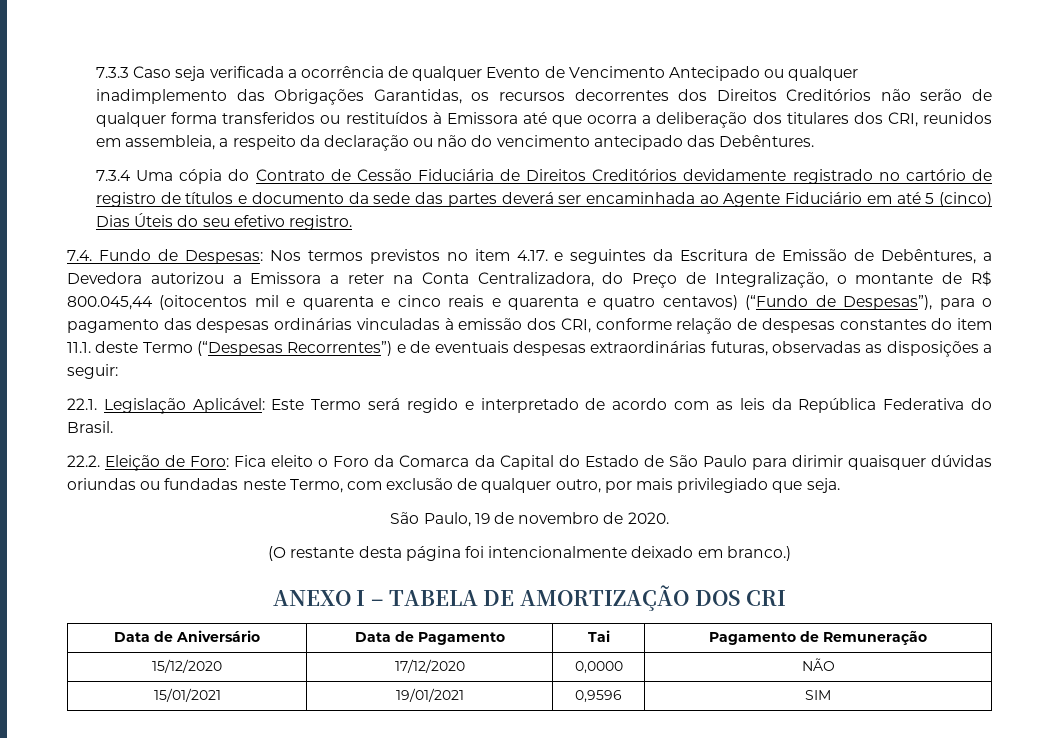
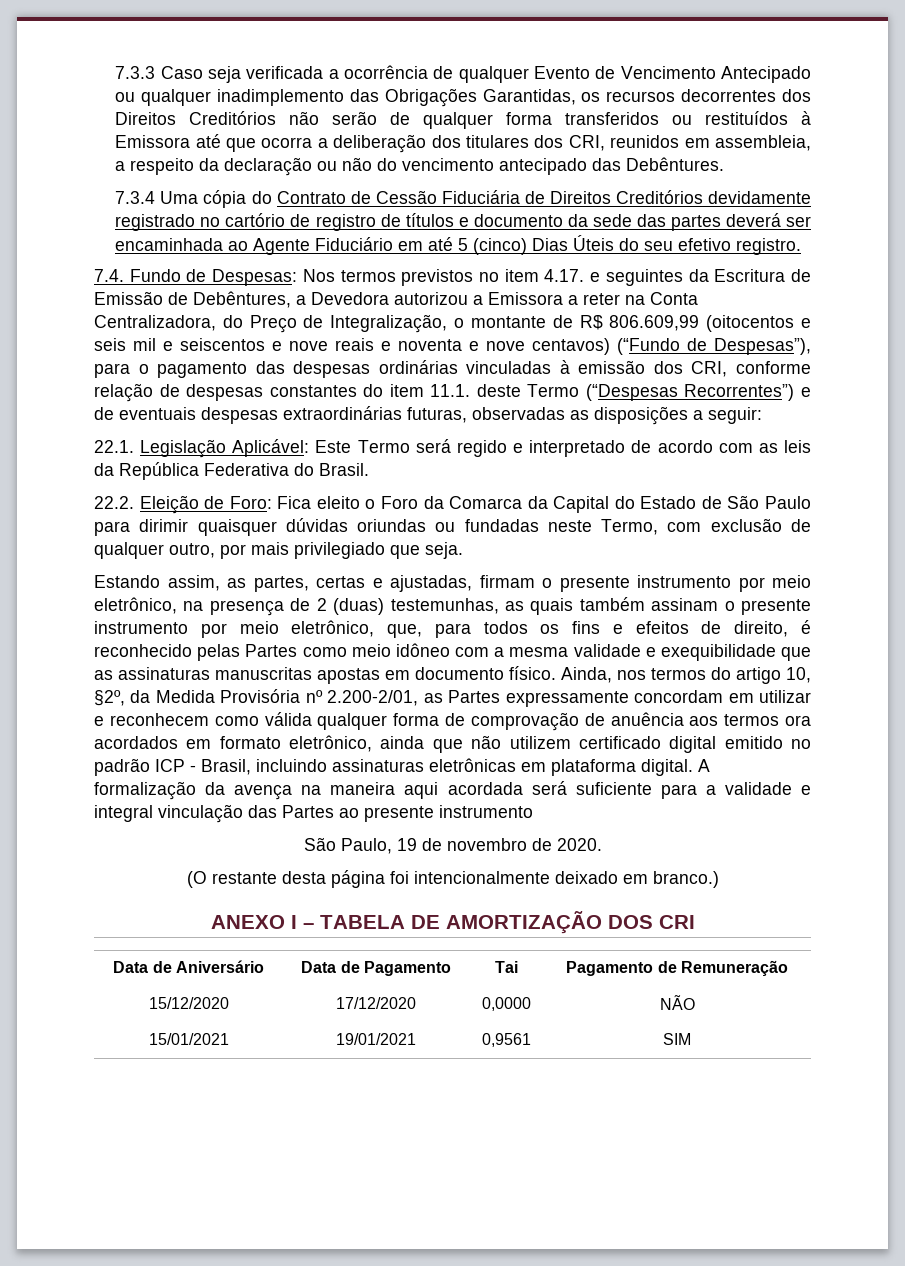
[67,295,656,310] 800.045,44 (oitocentos mil e quarenta e cinco reais e quarenta e quatro -> [609,315,812,332] [94,338,525,351] 806.609,99 (oitocentos e seis mil e seiscentos e nove reais e noventa e nove
(840, 485) none -> [94,575,811,592] [94,597,811,616] [94,620,811,638] [94,643,811,661] [94,666,811,684] [94,689,812,707] [94,712,812,731] [94,735,812,753] [94,758,710,776] [94,781,812,800] [94,804,533,823] // Estando assim, as partes, certas e ajustadas, firmam o presente instrumento por meio eletrônico, na presença de 2 (duas) testemunhas, as quais também assinam o presente instrumento por meio eletrônico, que, para todos os fins e efeitos de direito, é reconhecido pelas Partes como meio idôneo com a mesma validade e exequibilidade que as assinaturas manuscritas apostas em documento físico. Ainda, nos termos do artigo 10, §2º, da Medida Provisória nº 2.200-2/01, as Partes expressamente concordam em utilizar e reconhecem como válida qualquer forma de comprovação de anuência aos termos ora acordados em formato eletrônico, ainda que não utilizem certificado digital emitido no padrão ICP - Brasil, incluindo assinaturas eletrônicas em plataforma digital. A formalização da avença na maneira aqui acordada será suficiente para a validade e integral vinculação das Partes ao presente instrumento
[575,690,622,703] 0,9596 -> [482,1033,531,1047] 0,9561

